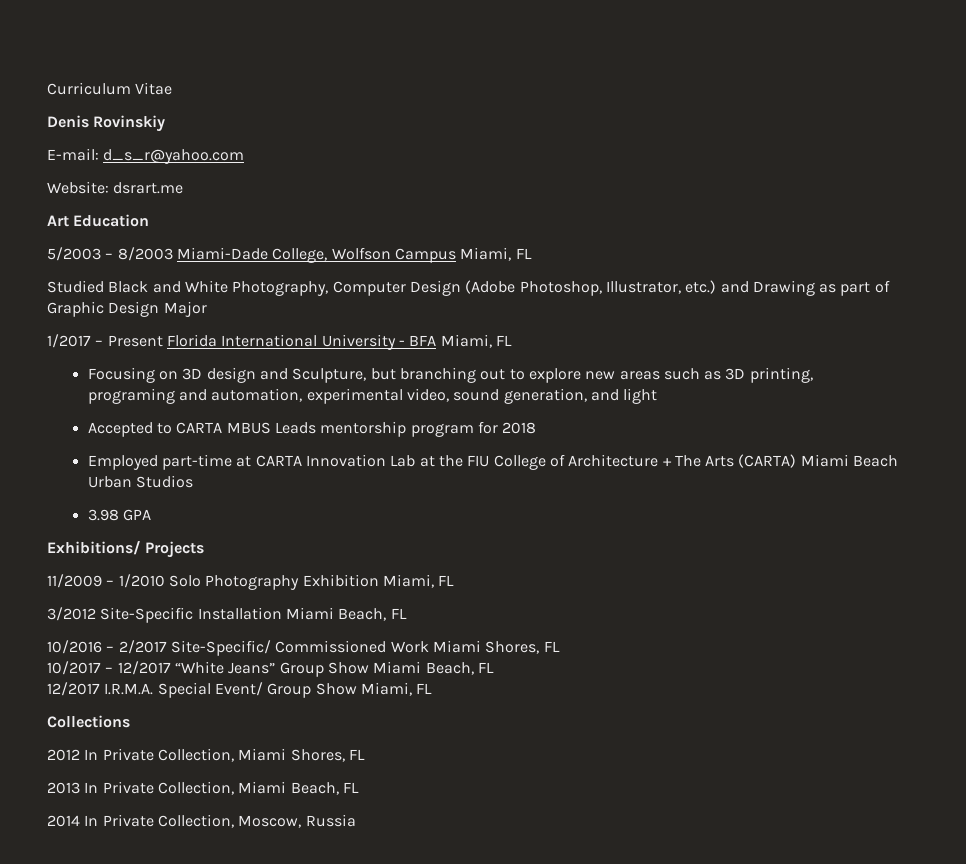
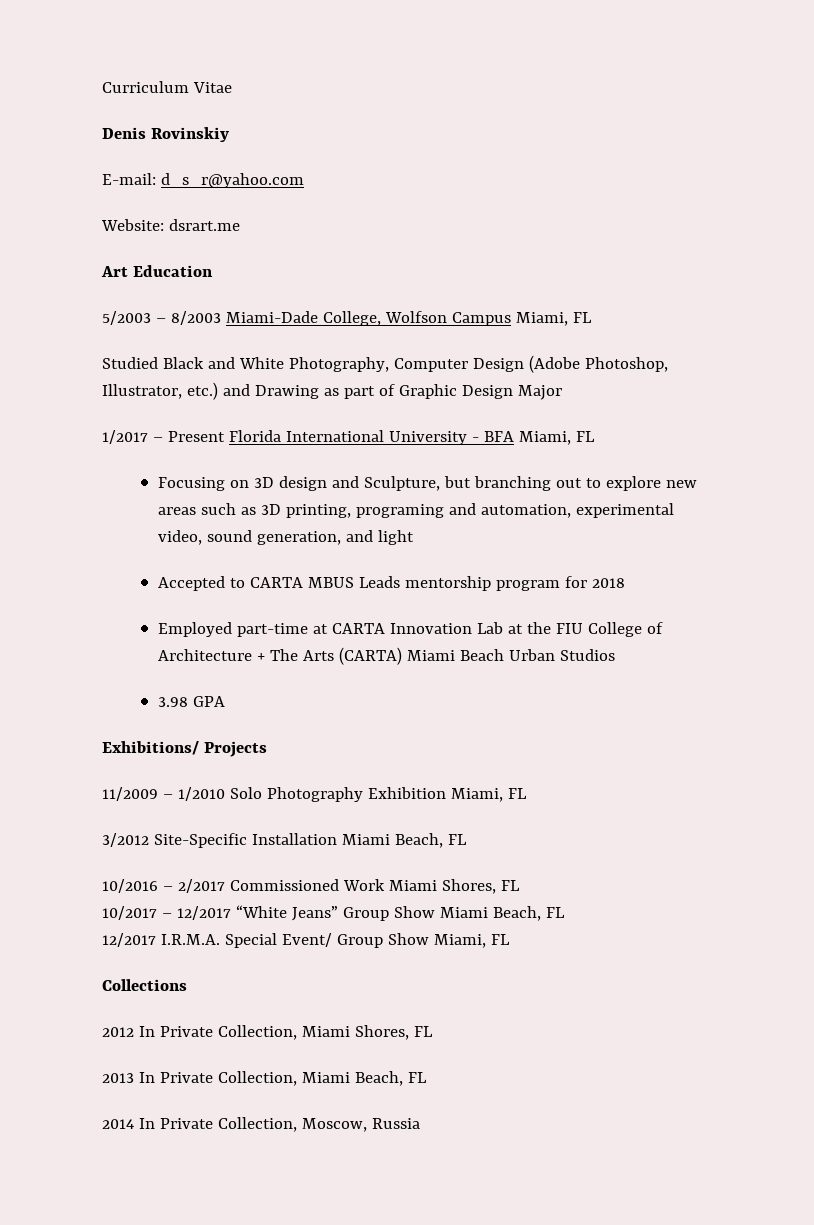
[170,640,271,656] Site-Specific/ -> (225, 886) none

